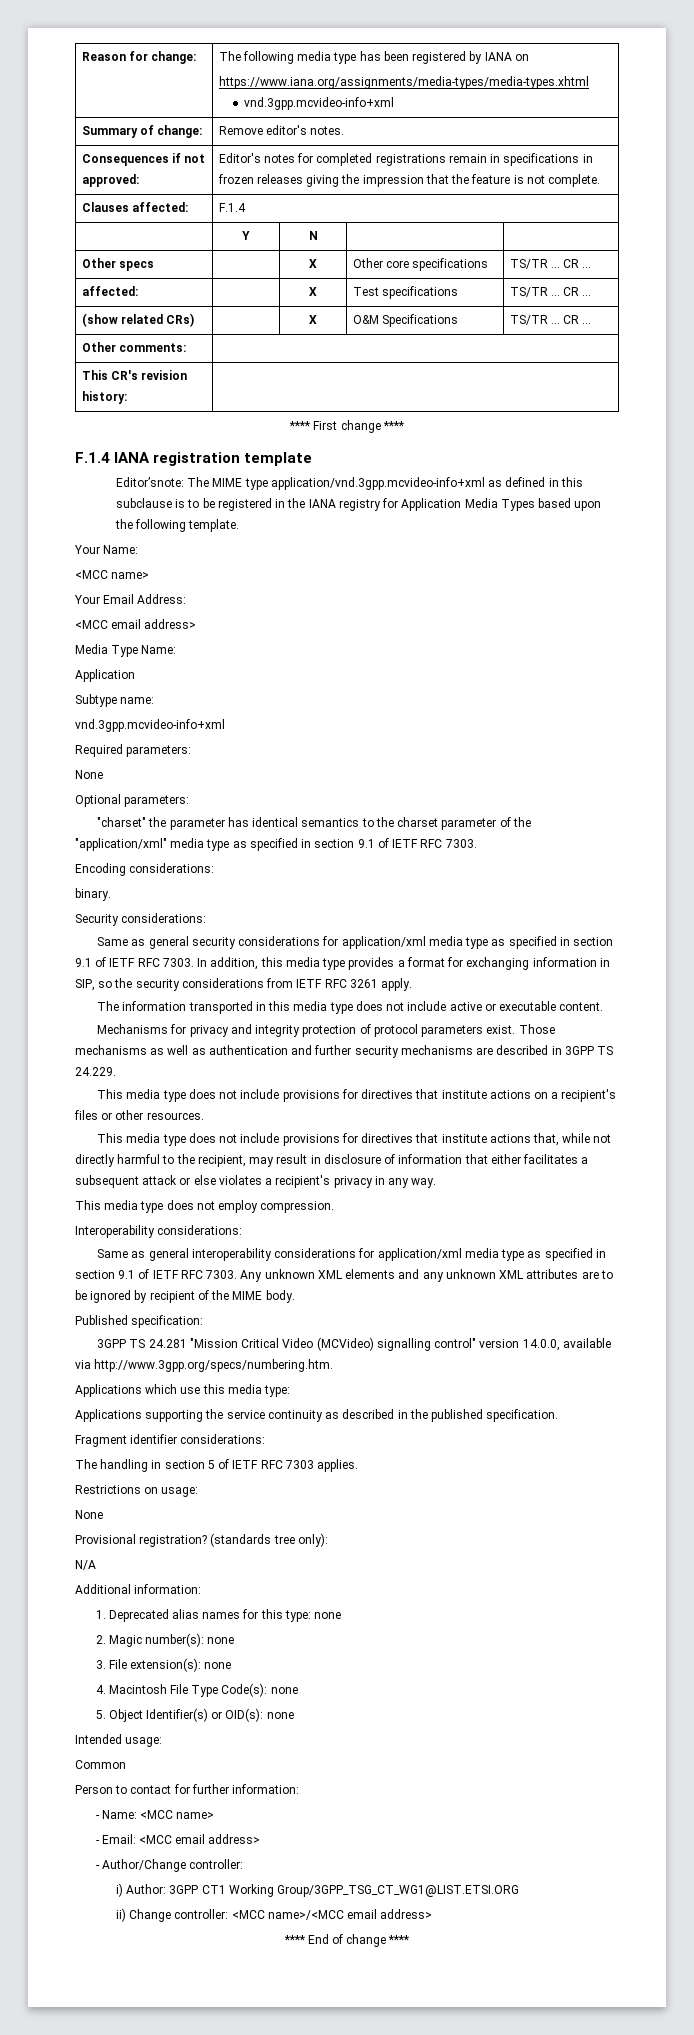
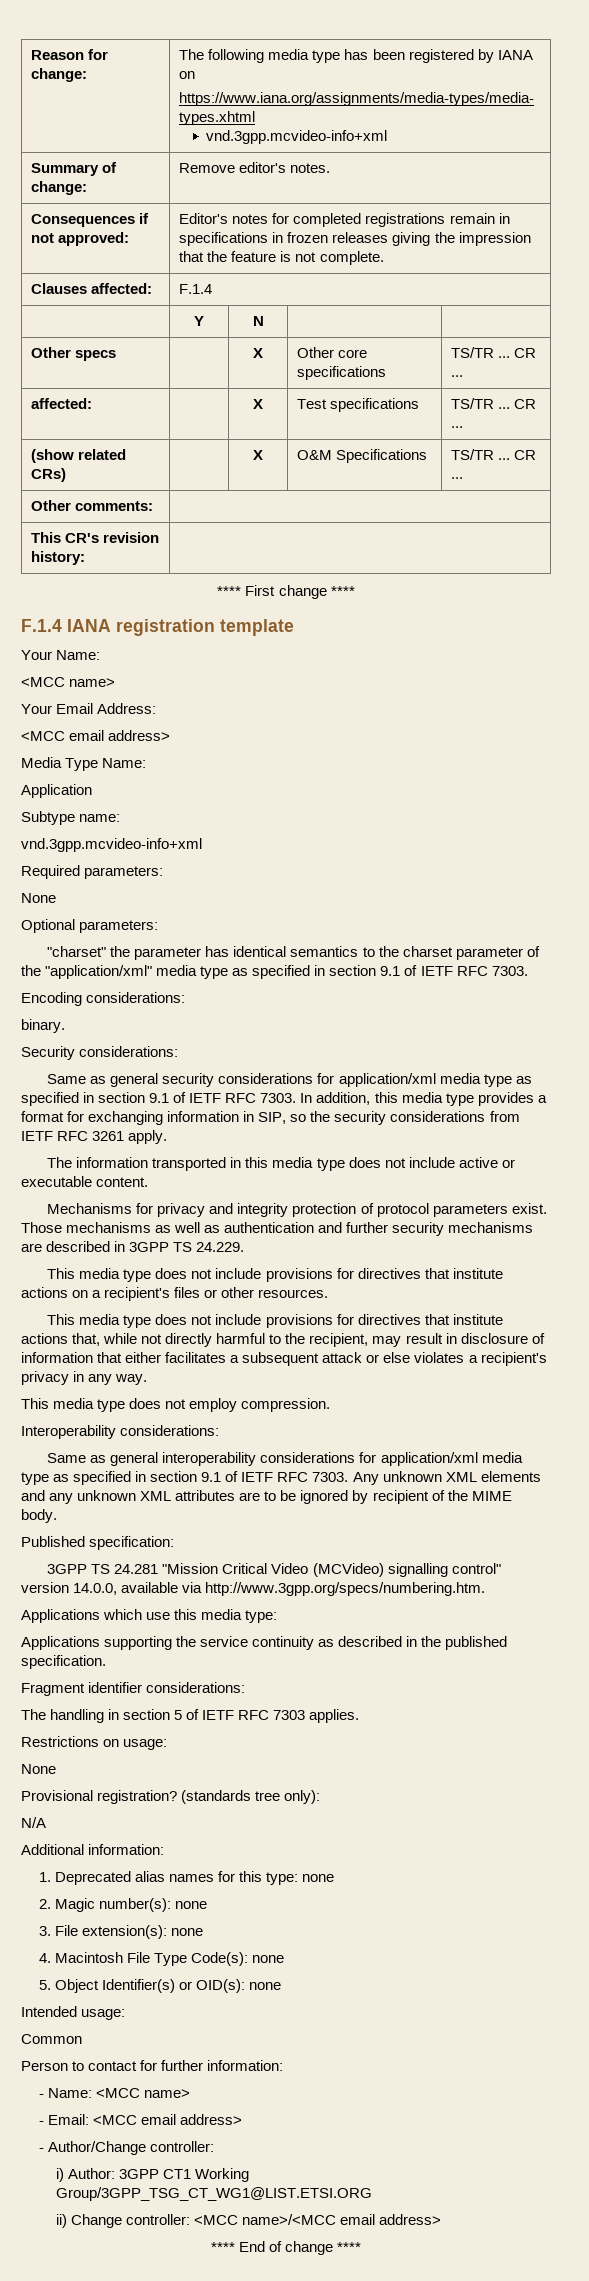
[116,477,583,490] [116,498,602,511] [115,519,240,532] // Editor’snote: The MIME type application/vnd.3gpp.mcvideo-info+xml as defined in this subclause is to be registered in the IANA registry for Application Media Types based upon the following template. -> (294, 627) none

